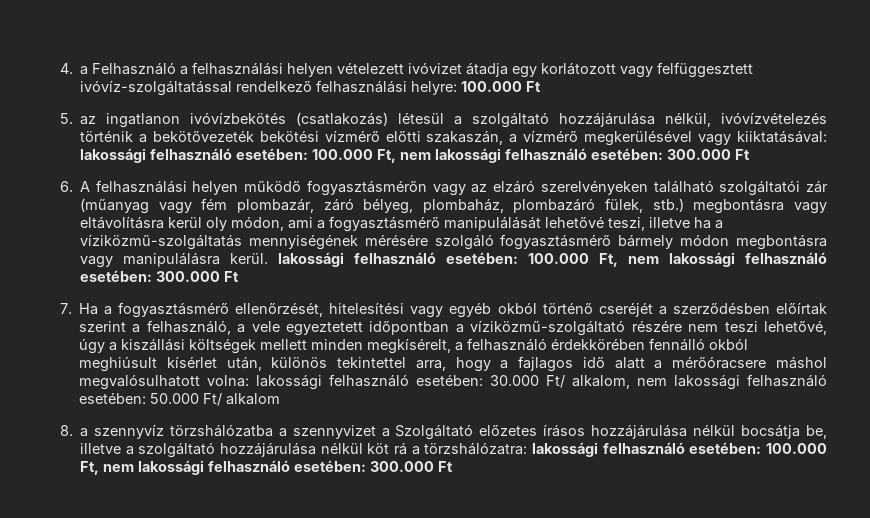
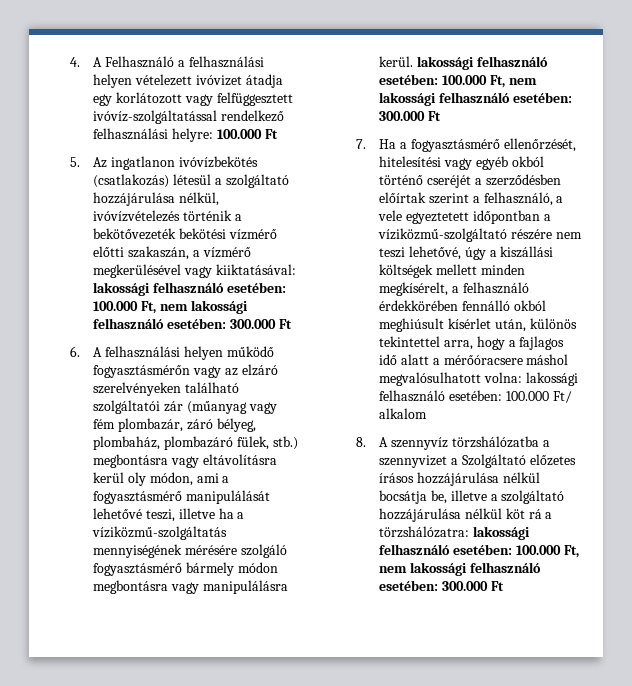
[79,66,88,75] a -> [93,57,103,67] A
[79,116,96,125] az -> [93,157,108,168] Az
[489,374,828,390] [78,392,199,404] 30.000 Ft/ alkalom, nem lakossági felhasználó esetében: 50.000 -> [505,391,549,401] 100.000
[79,428,88,437] a -> [379,437,389,447] A

